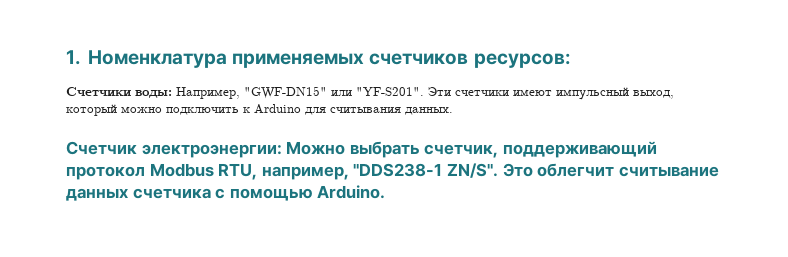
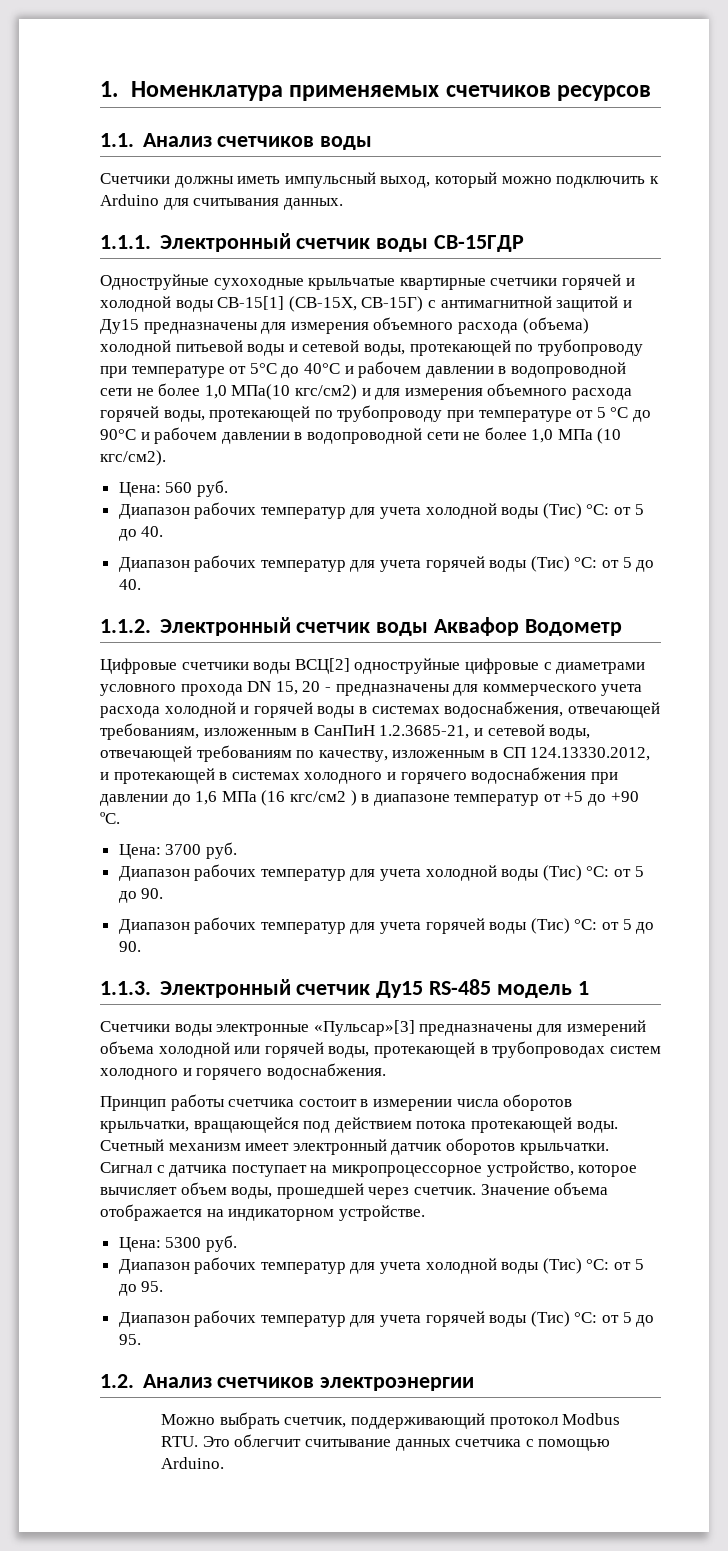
[473,53,571,68] [66,86,552,99] ресурсов: // Счетчики воды: Например, "GWF-DN15" или "YF-S201". Эти счетчики имеют -> [557,85,652,101] [100,133,373,150] [100,173,281,188] ресурсов // 1.1. Анализ счетчиков воды // Счетчики должны иметь
[66,141,282,158] Счетчик электроэнергии: -> [100,233,524,252] [100,274,635,290] [100,296,632,312] [100,317,589,334] [100,339,643,356] [100,361,626,378] [100,383,632,400] [100,405,651,422] [100,427,622,444] [100,450,166,466] [118,480,228,497] [118,502,644,519] [118,526,164,541] [118,555,655,572] [118,579,141,590] [100,617,622,636] [100,658,646,674] [100,681,643,696] [100,701,660,718] [100,723,591,740] [100,745,651,762] [100,767,618,784] [100,790,639,806] [100,812,120,824] [118,842,237,859] [118,864,644,881] [118,888,164,903] [118,917,655,934] [118,941,141,952] [100,979,589,998] [100,1020,646,1036] [100,1041,661,1058] [100,1063,386,1080] [100,1094,573,1111] [100,1117,618,1133] [100,1138,609,1155] [100,1161,638,1177] [100,1182,609,1199] [100,1204,425,1221] [118,1235,237,1252] [118,1257,644,1274] [118,1281,164,1296] [118,1310,655,1327] [118,1334,141,1345] [100,1374,475,1391] 1.1.1. Электронный счетчик воды СВ-15ГДР // Одноструйные сухоходные крыльчатые квартирные счетчики горячей и холодной воды СВ-15[1] (СВ-15Х, СВ-15Г) с антимагнитной защитой и Ду15 предназначены для измерения объемного расхода (объема) холодной питьевой воды и сетевой воды, протекающей по трубопроводу при температуре от 5°С до 40°С и рабочем давлении в водопроводной сети не более 1,0 МПа(10 кгс/см2) и для измерения объемного расхода горячей воды, протекающей по трубопроводу при температуре от 5 °С до 90°С и рабочем давлении в водопроводной сети не более 1,0 МПа (10 кгс/см2). // Цена: 560 руб. // Диапазон рабочих температур для учета холодной воды (Тис) °С: от 5 до 40. // Диапазон рабочих температур для учета горячей воды (Тис) °С: от 5 до 40. // 1.1.2. Электронный счетчик воды Аквафор Водометр // Цифровые счетчики воды ВСЦ[2] одноструйные цифровые с диаметрами условного прохода DN 15, 20 - предназначены для коммерческого учета расхода холодной и горячей воды в системах водоснабжения, отвечающей требованиям, изложенным в СанПиН 1.2.3685-21, и сетевой воды, отвечающей требованиям по качеству, изложенным в СП 124.13330.2012, и протекающей в системах холодного и горячего водоснабжения при давлении до 1,6 МПа (16 кгс/см2 ) в диапазоне температур от +5 до +90 ºС. // Цена: 3700 руб. // Диапазон рабочих температур для учета холодной воды (Тис) °С: от 5 до 90. // Диапазон рабочих температур для учета горячей воды (Тис) °С: от 5 до 90. // 1.1.3. Электронный счетчик Ду15 RS-485 модель 1 // Счетчики воды электронные «Пульсар»[3] предназначены для измерений объема холодной или горячей воды, протекающей в трубопроводах систем холодного и горячего водоснабжения. // Принцип работы счетчика состоит в измерении числа оборотов крыльчатки, вращающейся под действием потока протекающей воды. Счетный механизм имеет электронный датчик оборотов крыльчатки. Сигнал с датчика поступает на микропроцессорное устройство, которое вычисляет объем воды, прошедшей через счетчик. Значение объема отображается на индикаторном устройстве. // Цена: 5300 руб. // Диапазон рабочих температур для учета холодной воды (Тис) °С: от 5 до 95. // Диапазон рабочих температур для учета горячей воды (Тис) °С: от 5 до 95. // 1.2. Анализ счетчиков электроэнергии //
[218,163,498,180] RTU, например, "DDS238-1 ZN/S". -> [161,1436,199,1447] RTU.

